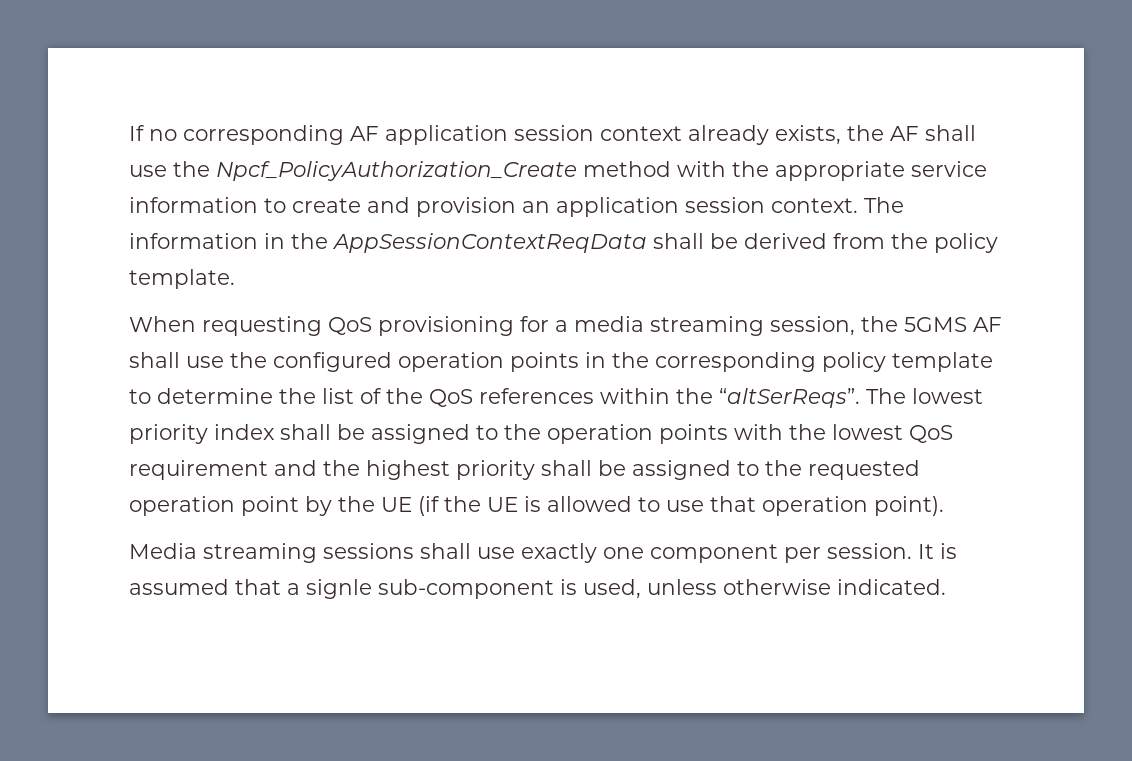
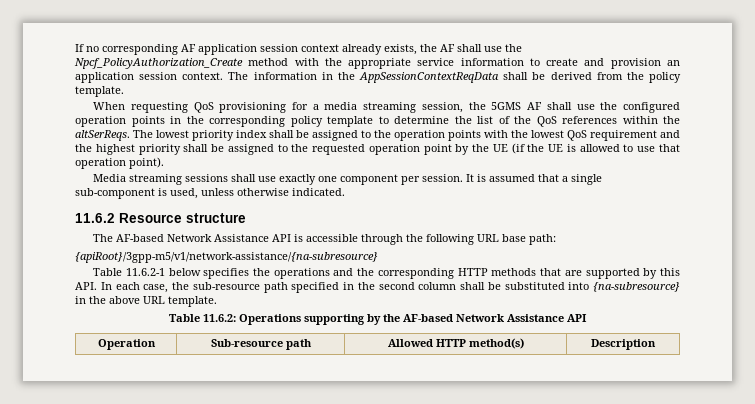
[719,388,860,408] “altSerReqs”. -> [75,130,130,141] altSerReqs.
[306,579,372,599] signle -> [571,174,603,185] single
(946, 587) none -> [75,213,246,223] [93,234,557,245] [75,252,378,263] [93,268,680,279] [75,282,680,293] [75,296,217,307] [169,314,587,325] [97,339,156,350] [210,339,312,350] [387,338,524,349] [591,339,656,350] // 11.6.2 Resource structure // The AF-based Network Assistance API is accessible through the following URL base path: // {apiRoot}/3gpp-m5/v1/network-assistance/{na-subresource} // Table 11.6.2-1 below specifies the operations and the corresponding HTTP methods that are supported by this API. In each case, the sub-resource path specified in the second column shall be substituted into {na-subresource} in the above URL template. // Table 11.6.2: Operations supporting by the AF-based Network Assistance API // Operation | Sub-resource path | Allowed HTTP method(s) | Description

